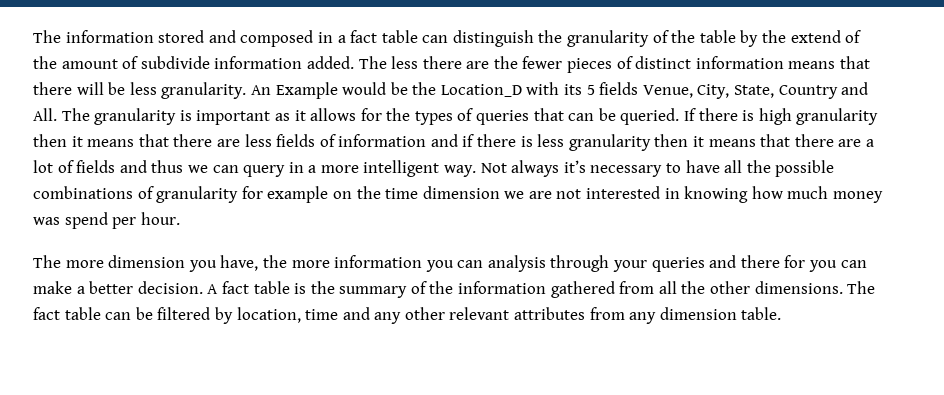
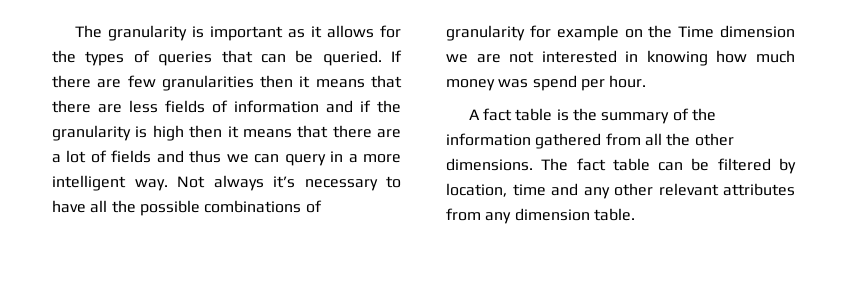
[33,30,862,47] [33,56,871,73] [33,82,869,99] [33,108,90,121] The information stored and composed in a fact table can distinguish the granularity of the table by the extend of the amount of subdivide information added. The less there are the fewer pieces of distinct information means that there will be less granularity. An Example would be the Location_D with its 5 fields Venue, City, State, Country and All. The -> [74,25,102,38] The
[742,108,879,125] is high granularity -> [97,75,254,91] are few granularities
[477,134,651,151] there is less granularity -> [377,100,401,113] [52,125,184,141] the granularity is high
[385,188,419,199] time -> [678,26,715,38] Time
[33,255,867,272] [33,281,203,294] The more dimension you have, the more information you can analysis through your queries and there for you can make a better decision. -> (647, 81) none

